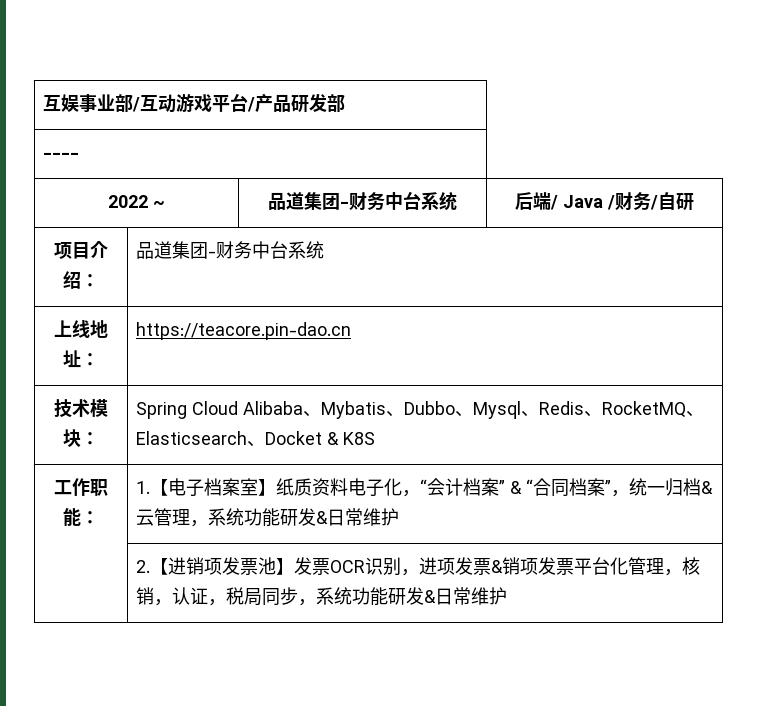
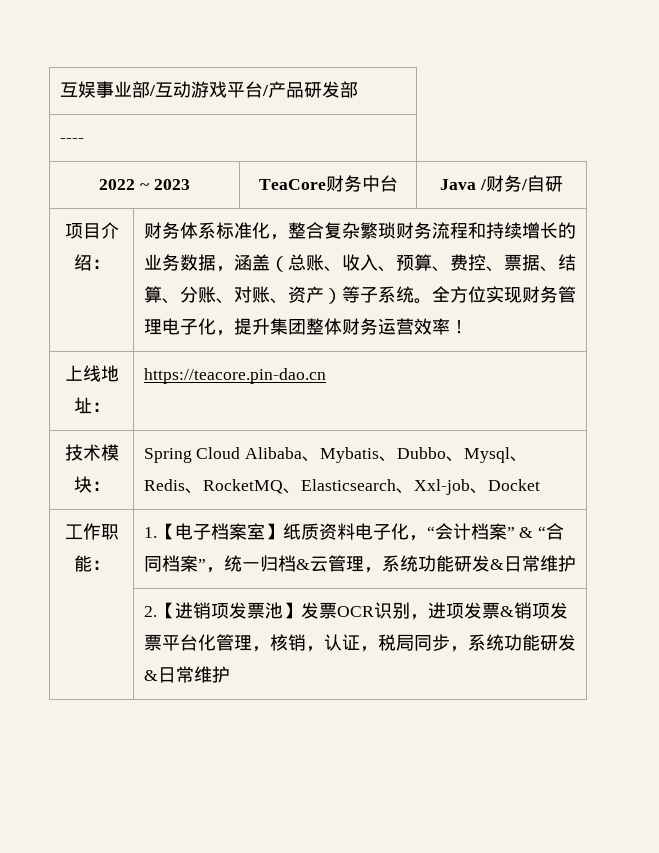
[268,191,457,211] [515,192,558,210] | 品道集团-财务中台系统 | 后端/ -> [153,179,190,190] [258,175,398,192] 2023 | TeaCore财务中台 |
[135,241,324,259] 品道集团-财务中台系统 -> [143,222,576,240] [143,254,576,272] [143,286,576,304] [143,318,468,336] 财务体系标准化，整合复杂繁琐财务流程和持续增长的业务数据，涵盖（总账、收入、预算、费控、票据、结算、分账、对账、资产）等子系统。全方位实现财务管理电子化，提升集团整体财务运营效率！
(265, 444) none -> [413,479,488,495] Xxl-job、
[326,432,375,445] & K8S -> (540, 485) none

